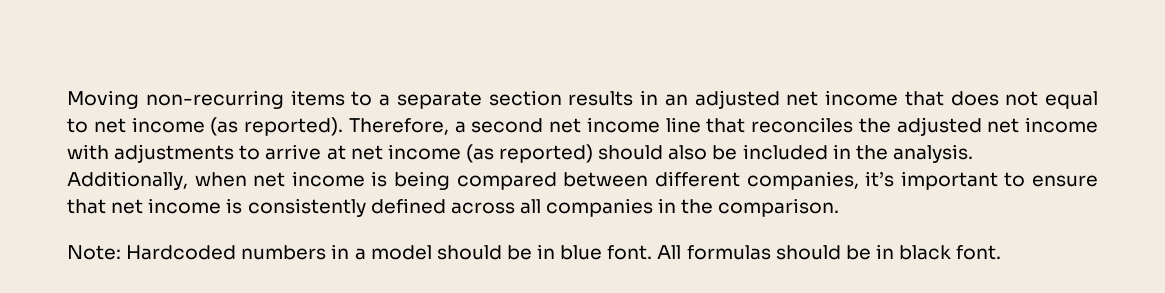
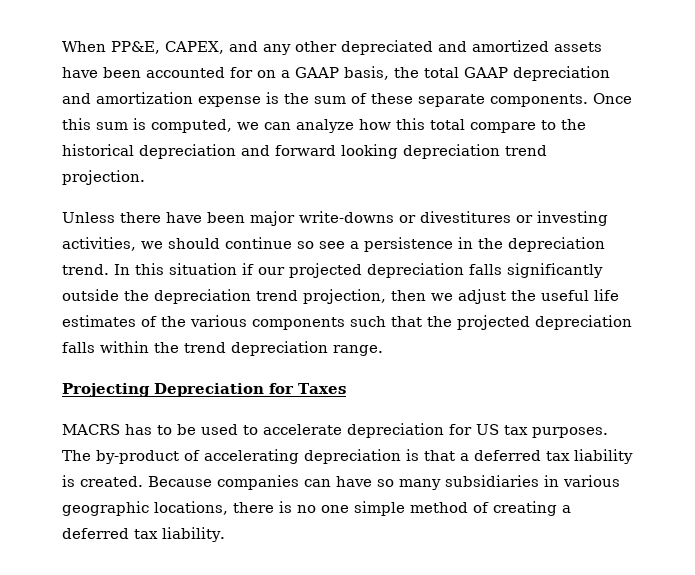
[67,90,1098,109] [67,117,1098,136] [67,144,973,163] [67,171,1099,190] [67,198,840,217] [67,244,1002,260] Moving non-recurring items to a separate section results in an adjusted net income that does not equal to net income (as reported). Therefore, a second net income line that reconciles the adjusted net income with adjustments to arrive at net income (as reported) should also be included in the analysis. Additionally, when net income is being compared between different companies, it’s important to ensure that net income is consistently defined across all companies in the comparison. // Note: Hardcoded numbers in a model should be in blue font. All formulas should be in black font. -> [62,40,602,55] [62,66,610,81] [62,92,632,107] [62,118,586,133] [62,144,547,159] [62,170,145,185] [62,211,608,226] [62,237,605,252] [62,263,603,278] [62,289,619,304] [62,315,632,330] [62,341,383,356] [62,383,346,397] [62,423,608,438] [62,449,633,464] [62,475,620,490] [62,501,571,516] [62,527,225,542] When PP&E, CAPEX, and any other depreciated and amortized assets have been accounted for on a GAAP basis, the total GAAP depreciation and amortization expense is the sum of these separate components. Once this sum is computed, we can analyze how this total compare to the historical depreciation and forward looking depreciation trend projection. // Unless there have been major write-downs or divestitures or investing activities, we should continue so see a persistence in the depreciation trend. In this situation if our projected depreciation falls significantly outside the depreciation trend projection, then we adjust the useful life estimates of the various components such that the projected depreciation falls within the trend depreciation range. // Projecting Depreciation for Taxes // MACRS has to be used to accelerate depreciation for US tax purposes. The by-product of accelerating depreciation is that a deferred tax liability is created. Because companies can have so many subsidiaries in various geographic locations, there is no one simple method of creating a deferred tax liability.

